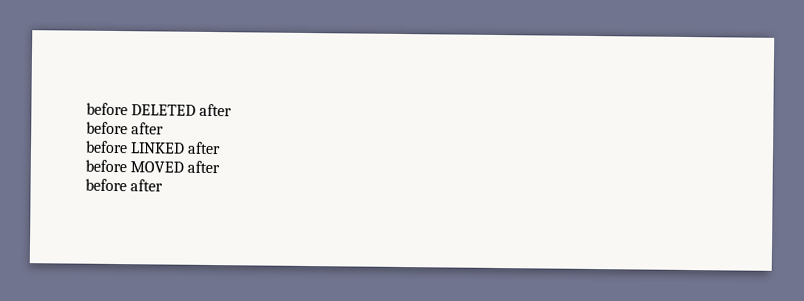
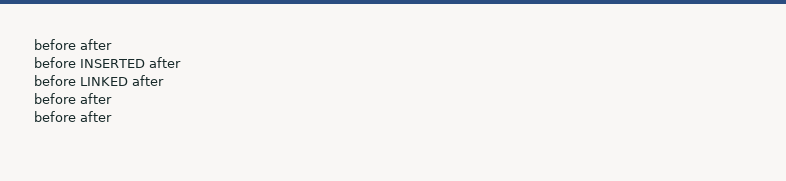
[86,102,233,117] [86,121,128,135] before DELETED after // before -> [34,39,112,50] [34,57,145,68] before after // before INSERTED
[130,161,185,173] MOVED -> (76, 98) none

